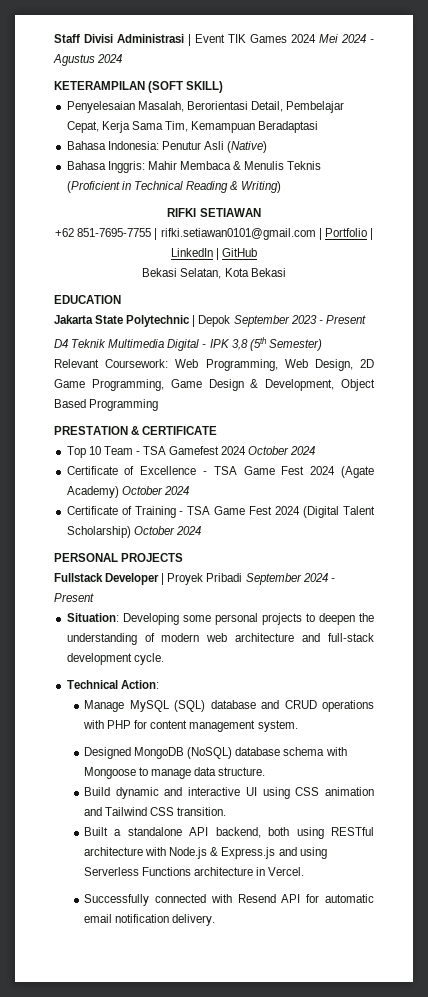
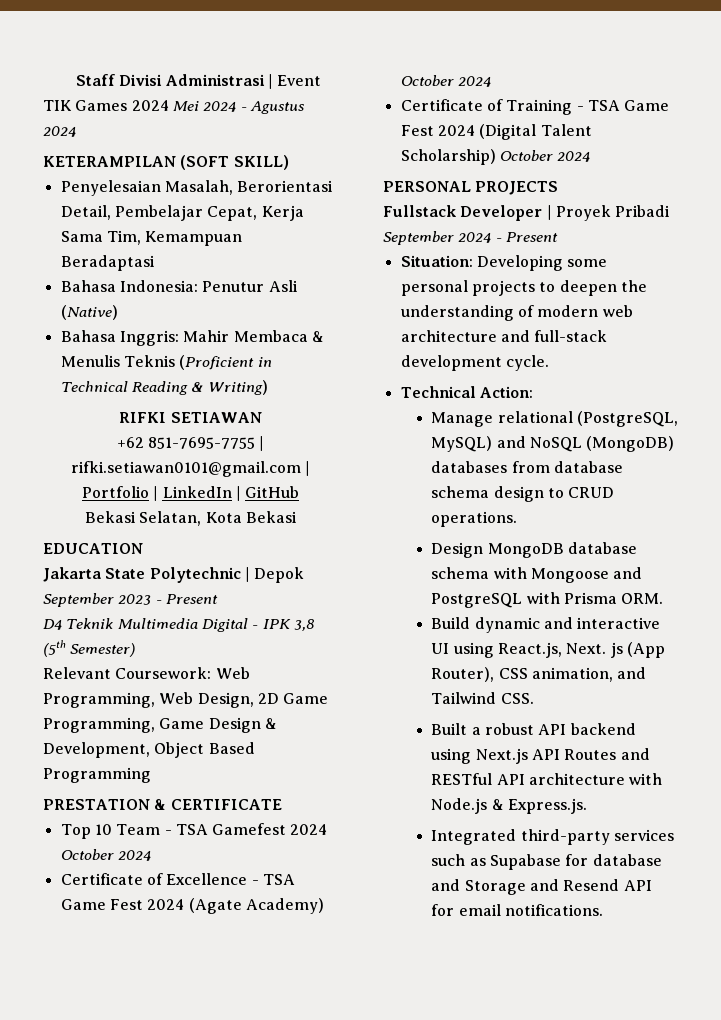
[129,700,374,712] [82,720,298,732] [83,747,347,759] [83,767,266,779] MySQL (SQL) database and CRUD operations with PHP for content management system. // Designed MongoDB (NoSQL) database schema with Mongoose to manage data structure. -> [497,411,678,427] [431,436,675,452] [431,461,623,473] [431,486,615,502] [431,511,518,527] [431,542,637,558] [431,567,643,583] [431,592,664,608] relational (PostgreSQL, MySQL) and NoSQL (MongoDB) databases from database schema design to CRUD operations. // Design MongoDB database schema with Mongoose and PostgreSQL with Prisma ORM.
[295,787,374,796] [83,807,227,816] [83,827,374,839] [83,847,327,859] [83,867,305,876] [83,894,374,906] [83,914,216,926] CSS animation and Tailwind CSS transition. // Built a standalone API backend, both using RESTful architecture with Node.js & Express.js and using Serverless Functions architecture in Vercel. // Successfully connected with Resend API for automatic email notification delivery. -> [497,642,665,658] [431,667,647,682] [431,692,534,704] [431,723,636,735] [431,748,650,764] [431,773,663,785] [431,798,587,814] [431,829,674,845] [431,854,662,870] [431,879,652,895] [431,904,603,916] React.js, Next. js (App Router), CSS animation, and Tailwind CSS. // Built a robust API backend using Next.js API Routes and RESTful API architecture with Node.js & Express.js. // Integrated third-party services such as Supabase for database and Storage and Resend API for email notifications.

